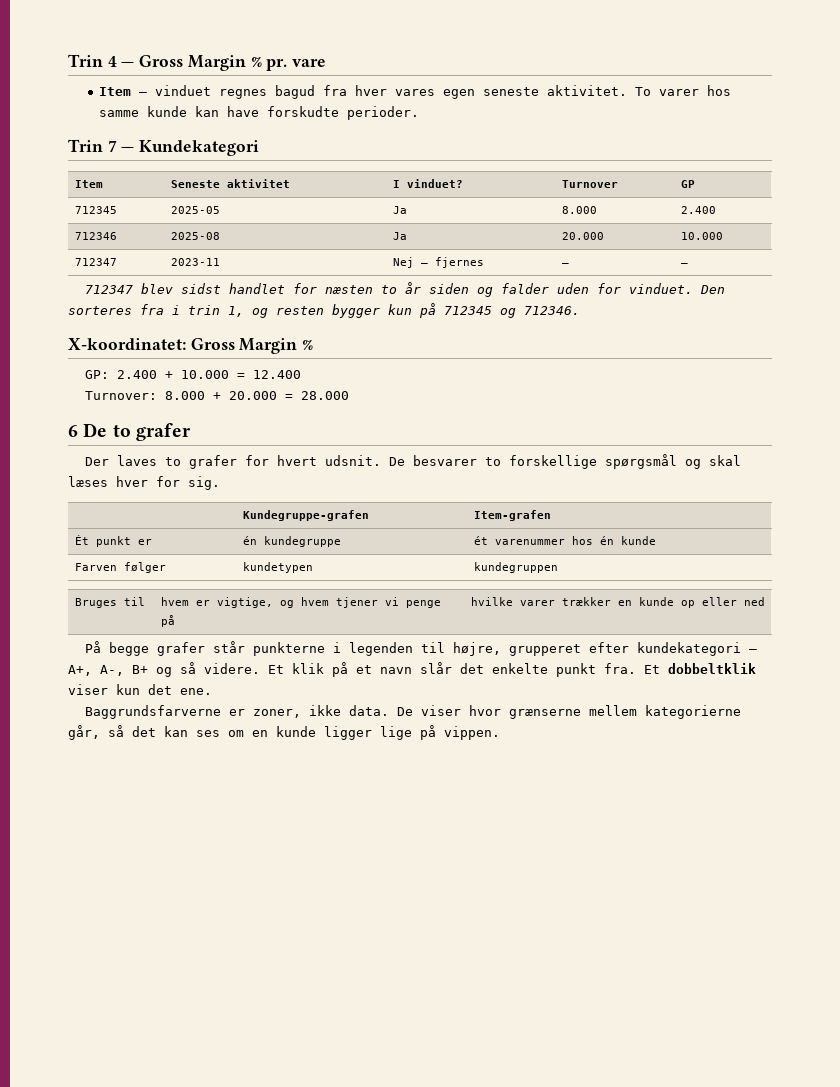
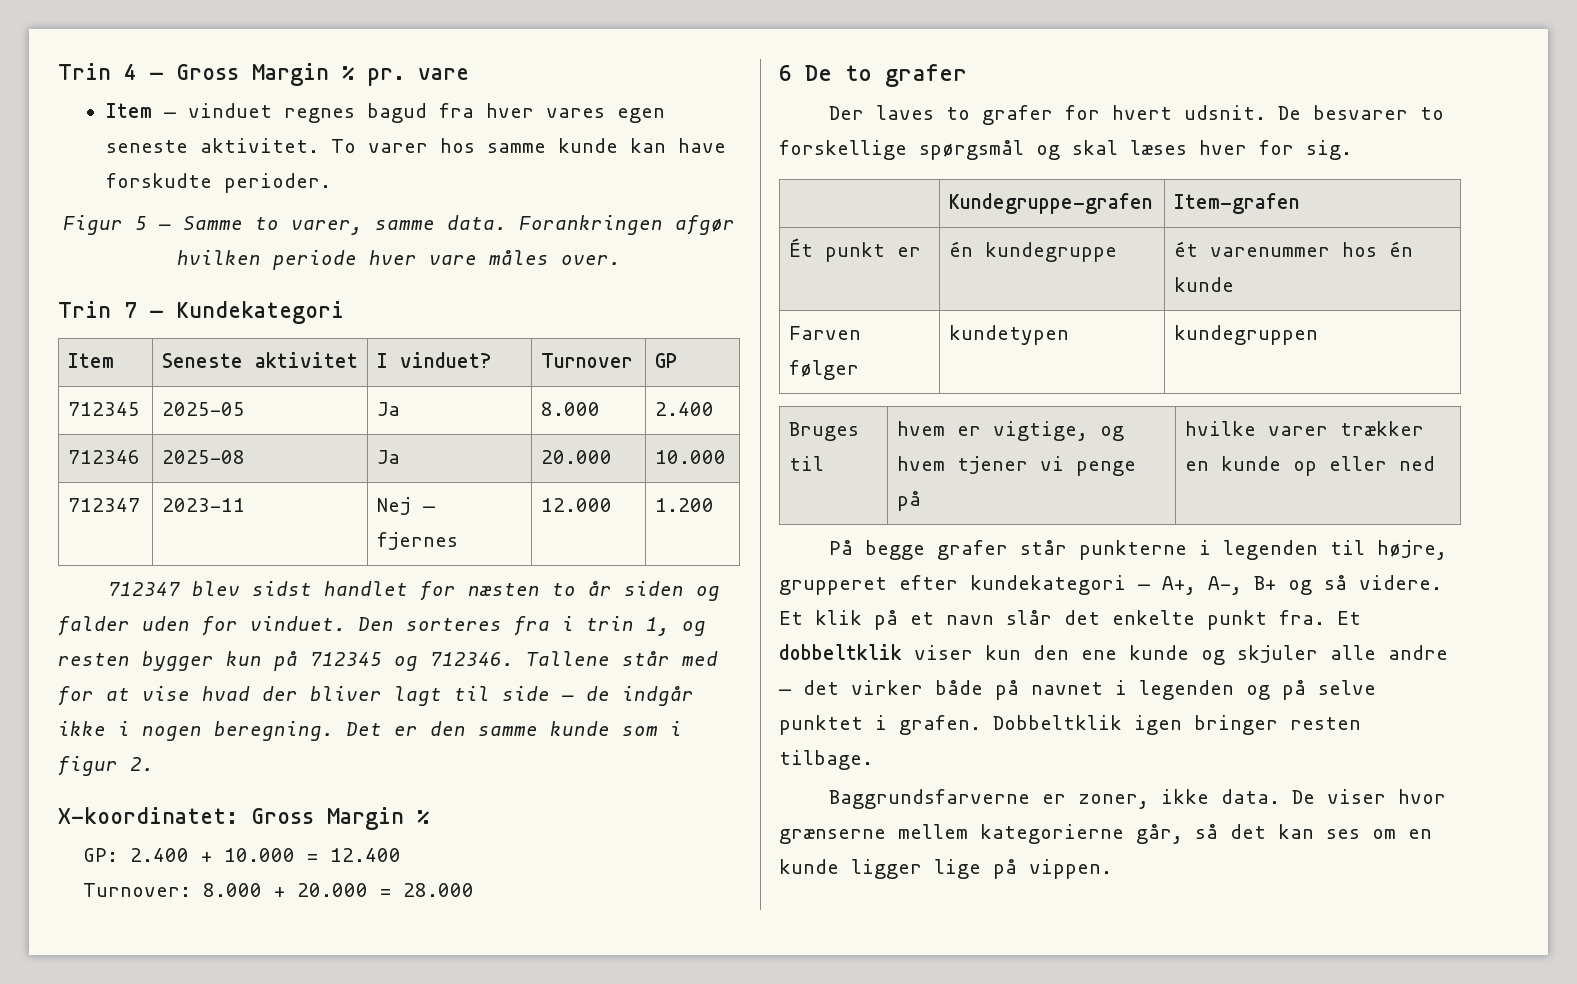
(420, 113) none -> [63,215,735,235] [177,250,621,270] // Figur 5 — Samme to varer, samme data. Forankringen afgør hvilken periode hver vare måles over.
[561,263,569,266] [680,263,688,266] — | — -> [540,498,612,512] [654,498,714,512] 12.000 | 1.200
(580, 310) none -> [526,651,718,666] [58,686,694,706] [58,721,682,741] [58,756,154,776] Tallene står med for at vise hvad der bliver lagt til side — de indgår ikke i nogen beregning. Det er den samme kunde som i figur 2.
[148,684,212,695] det ene. -> [1033,645,1448,665] [779,680,1376,700] [779,715,1361,735] [779,750,873,770] den ene kunde og skjuler alle andre — det virker både på navnet i legenden og på selve punktet i grafen. Dobbeltklik igen bringer resten tilbage.

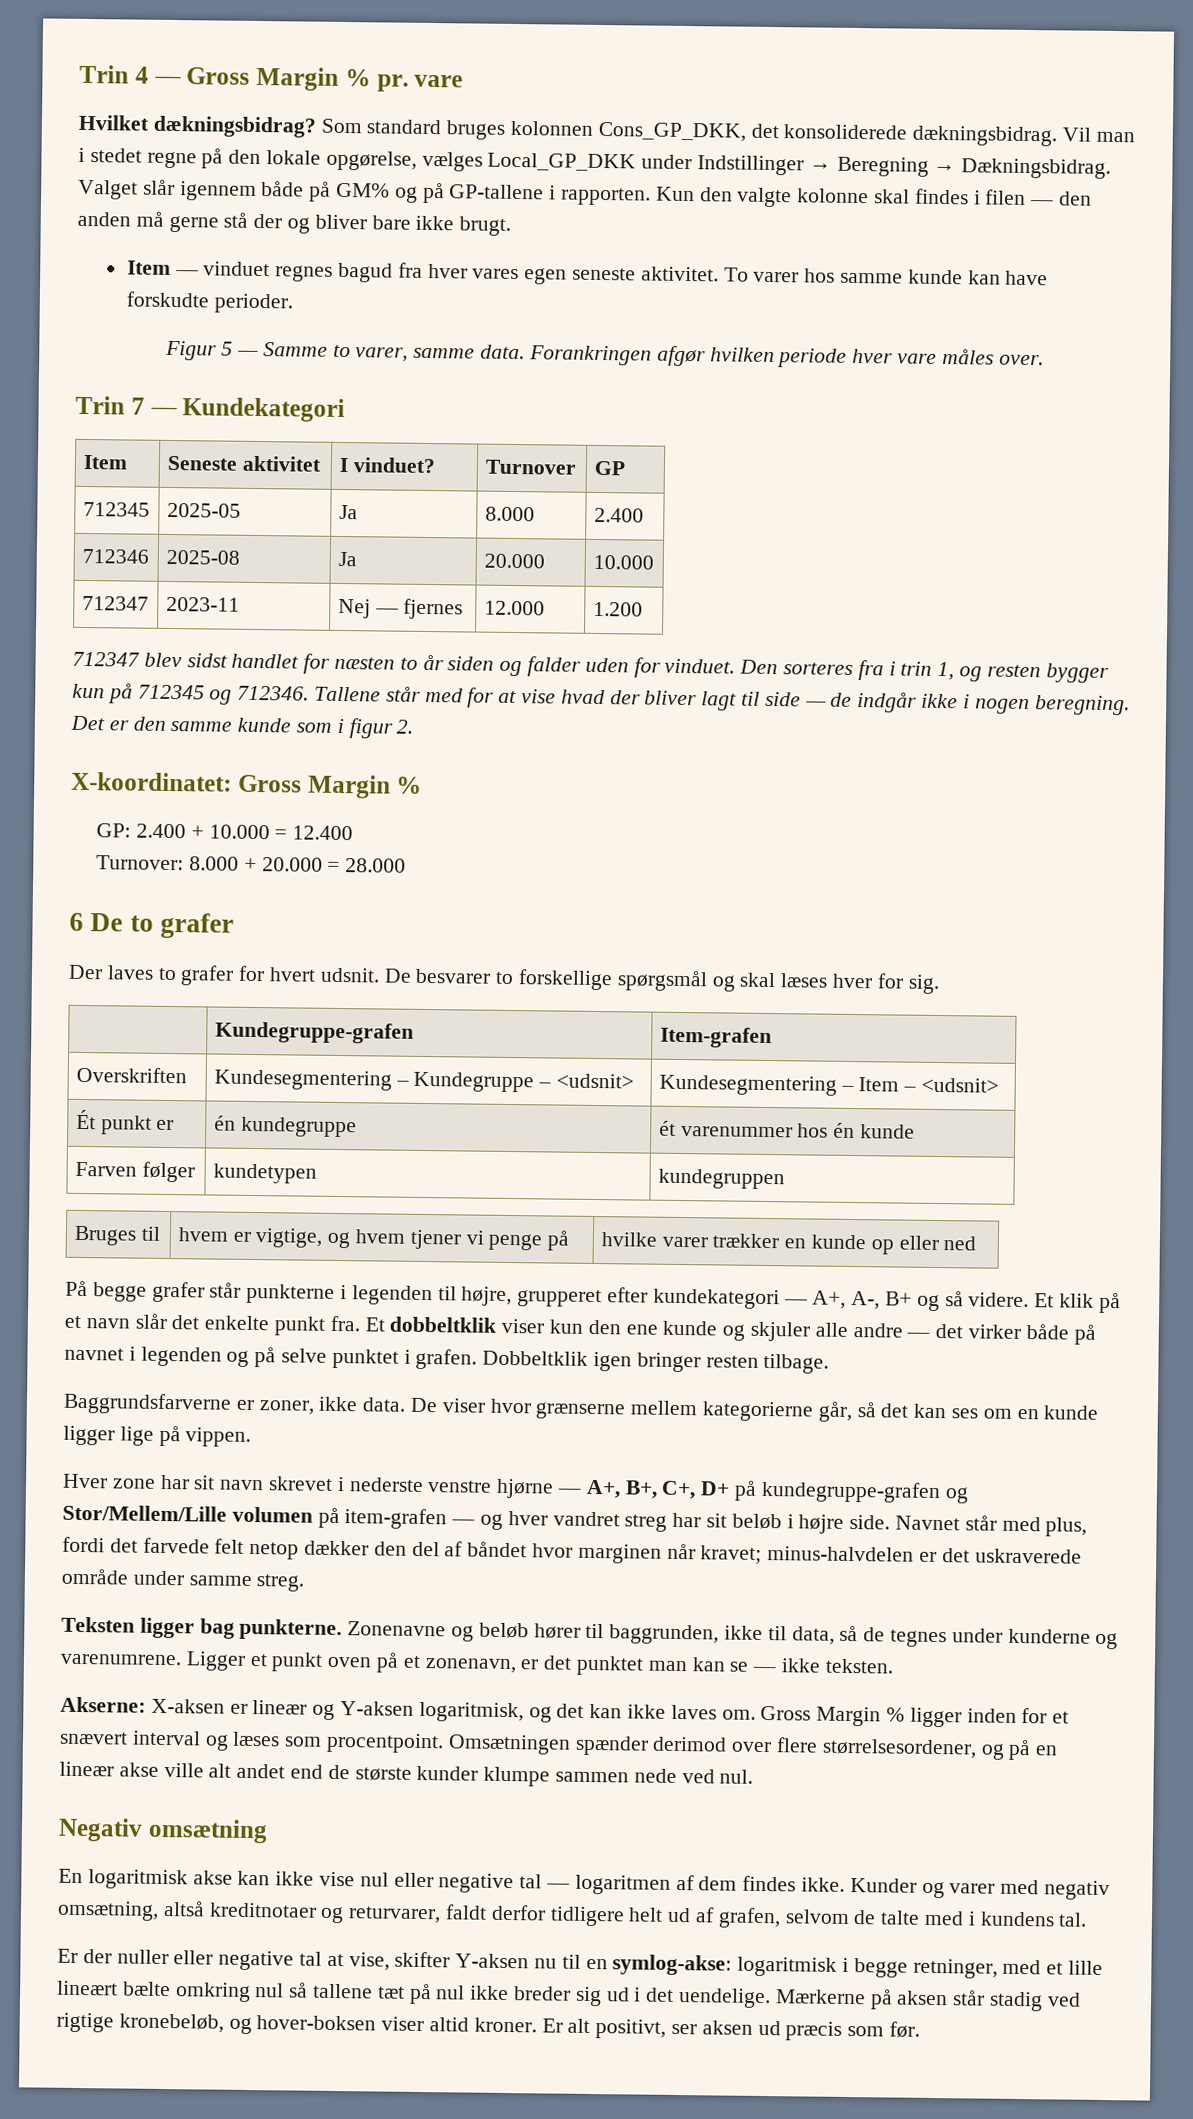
(469, 74) none -> [78,114,1135,147] [78,147,1112,179] [78,179,1093,208] [77,211,512,236] // Hvilket dækningsbidrag? Som standard bruges kolonnen Cons_GP_DKK, det konsoliderede dækningsbidrag. Vil man i stedet regne på den lokale opgørelse, vælges Local_GP_DKK under Indstillinger → Beregning → Dækningsbidrag. Valget slår igennem både på GM% og på GP-tallene i rapporten. Kun den valgte kolonne skal findes i filen — den anden må gerne stå der og bliver bare ikke brugt.
(1300, 203) none -> [75,1066,187,1084] [213,1069,634,1093] [658,1074,999,1096] // Overskriften | Kundesegmentering – Kundegruppe – <udsnit> | Kundesegmentering – Item – <udsnit>
(1112, 869) none -> [62,1473,969,1504] [62,1504,1088,1537] [62,1536,1082,1564] [61,1568,305,1592] [61,1616,1119,1650] [60,1651,894,1676] [60,1696,1070,1728] [59,1730,1059,1761] [59,1761,754,1787] [58,1817,268,1844] [58,1868,1111,1901] [57,1900,1088,1929] [57,1948,1104,1979] [57,1980,1081,2012] [56,2012,921,2041] // Hver zone har sit navn skrevet i nederste venstre hjørne — A+, B+, C+, D+ på kundegruppe-grafen og Stor/Mellem/Lille volumen på item-grafen — og hver vandret streg har sit beløb i højre side. Navnet står med plus, fordi det farvede felt netop dækker den del af båndet hvor marginen når kravet; minus-halvdelen er det uskraverede område under samme streg. // Teksten ligger bag punkterne. Zonenavne og beløb hører til baggrunden, ikke til data, så de tegnes under kunderne og varenumrene. Ligger et punkt oven på et zonenavn, er det punktet man kan se — ikke teksten. // Akserne: X-aksen er lineær og Y-aksen logaritmisk, og det kan ikke laves om. Gross Margin % ligger inden for et snævert interval og læses som procentpoint. Omsætningen spænder derimod over flere størrelsesordener, og på en lineær akse ville alt andet end de største kunder klumpe sammen nede ved nul. // Negativ omsætning // En logaritmisk akse kan ikke vise nul eller negative tal — logaritmen af dem findes ikke. Kunder og varer med negativ omsætning, altså kreditnotaer og returvarer, faldt derfor tidligere helt ud af grafen, selvom de talte med i kundens tal. // Er der nuller eller negative tal at vise, skifter Y-aksen nu til en symlog-akse: logaritmisk i begge retninger, med et lille lineært bælte omkring nul så tallene tæt på nul ikke breder sig ud i det uendelige. Mærkerne på aksen står stadig ved rigtige kronebeløb, og hover-boksen viser altid kroner. Er alt positivt, ser aksen ud præcis som før.

